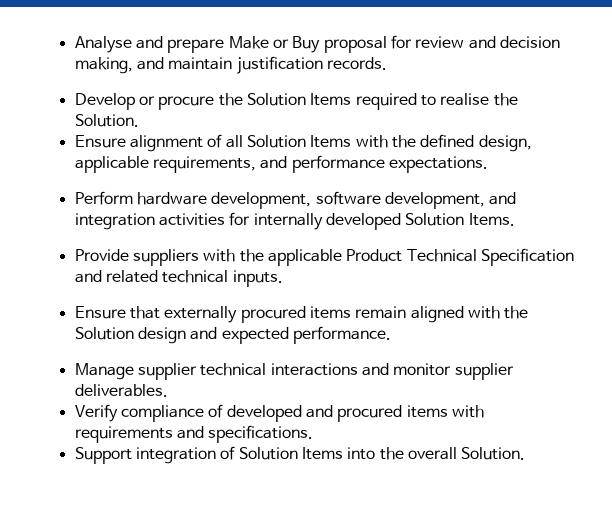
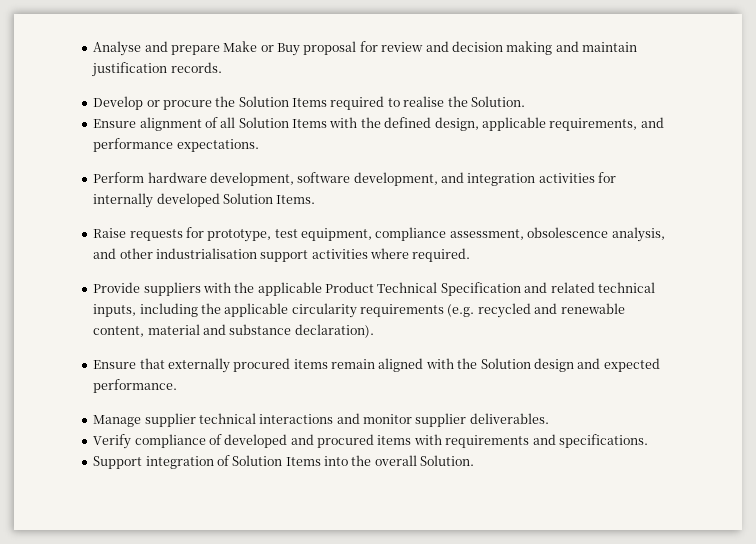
[74,57,133,74] making, -> [506,41,553,55] making
(515, 219) none -> [93,227,665,242] [93,248,471,262] // Raise requests for prototype, test equipment, compliance assessment, obsolescence analysis, and other industrialisation support activities where required.
[232,270,283,287] inputs. -> [93,303,625,318] [93,324,374,338] inputs, including the applicable circularity requirements (e.g. recycled and renewable content, material and substance declaration).

